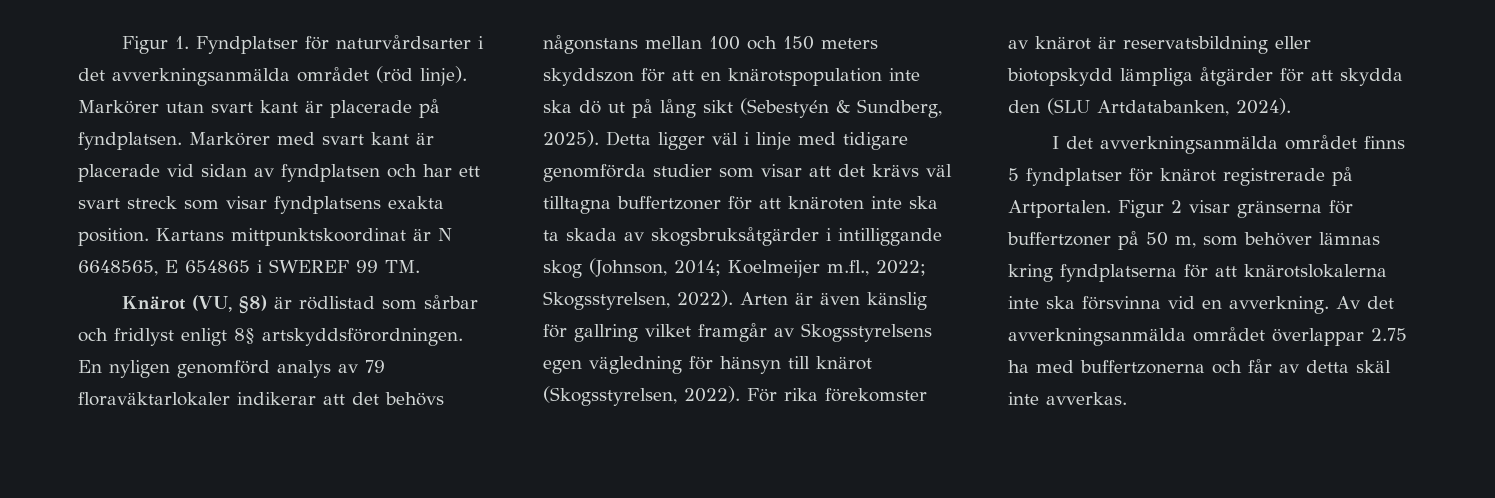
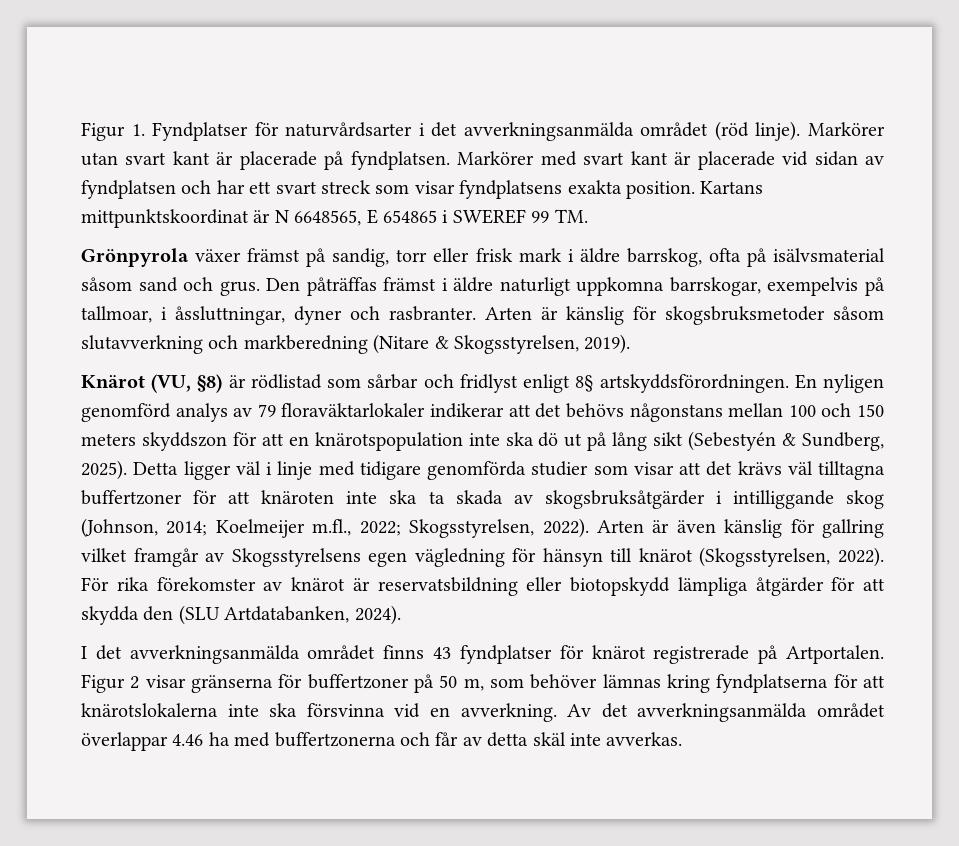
(420, 266) none -> [81,248,885,267] [81,277,886,296] [81,306,884,325] [81,334,631,354] // Grönpyrola växer främst på sandig, torr eller frisk mark i äldre barrskog, ofta på isälvsmaterial såsom sand och grus. Den påträffas främst i äldre naturligt uppkomna barrskogar, exempelvis på tallmoar, i åssluttningar, dyner och rasbranter. Arten är känslig för skogsbruksmetoder såsom slutavverkning och markberedning (Nitare & Skogsstyrelsen, 2019).
[1008,168,1019,181] 5 -> [433,647,452,659] 43
[1371,328,1407,341] 2.75 -> [172,734,204,746] 4.46

